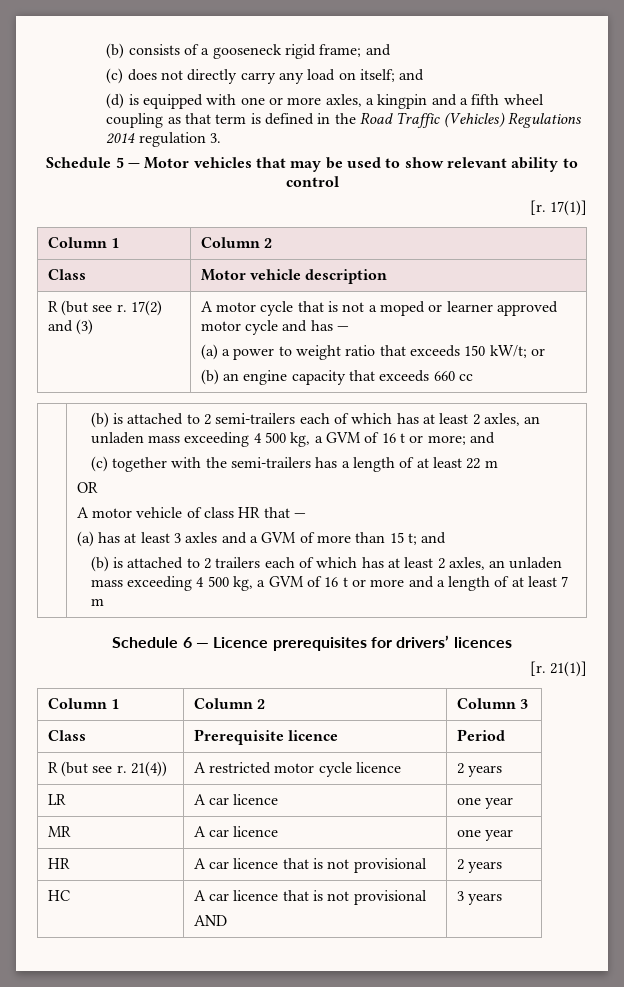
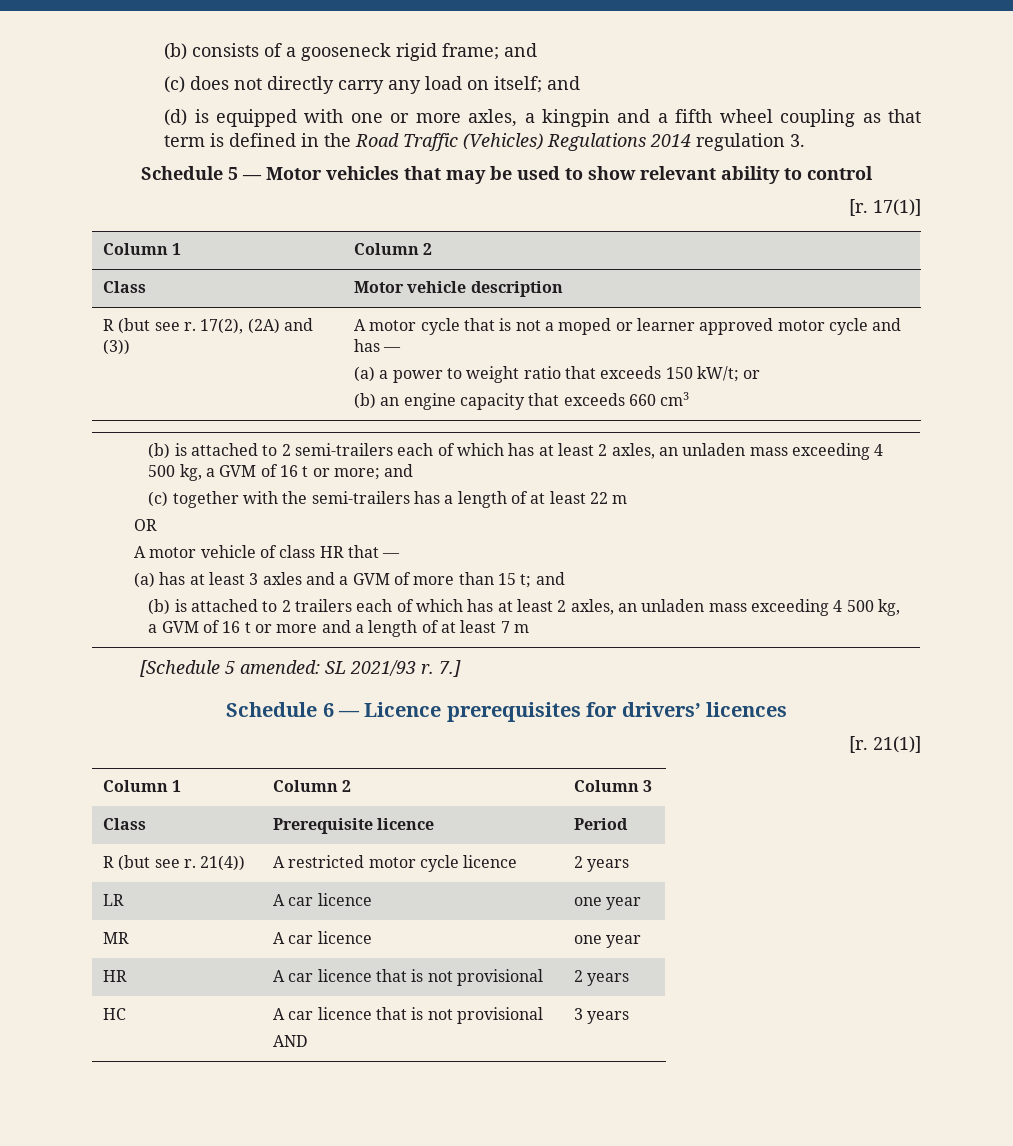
[131,300,163,316] [47,319,94,335] 17(2) and (3) -> [200,318,313,334] [103,339,131,355] 17(2), (2A) and (3))
[459,374,474,381] cc -> [660,392,690,406] cm3
(104, 602) none -> [140,660,462,677] // [Schedule 5 amended: SL 2021/93 r. 7.]

